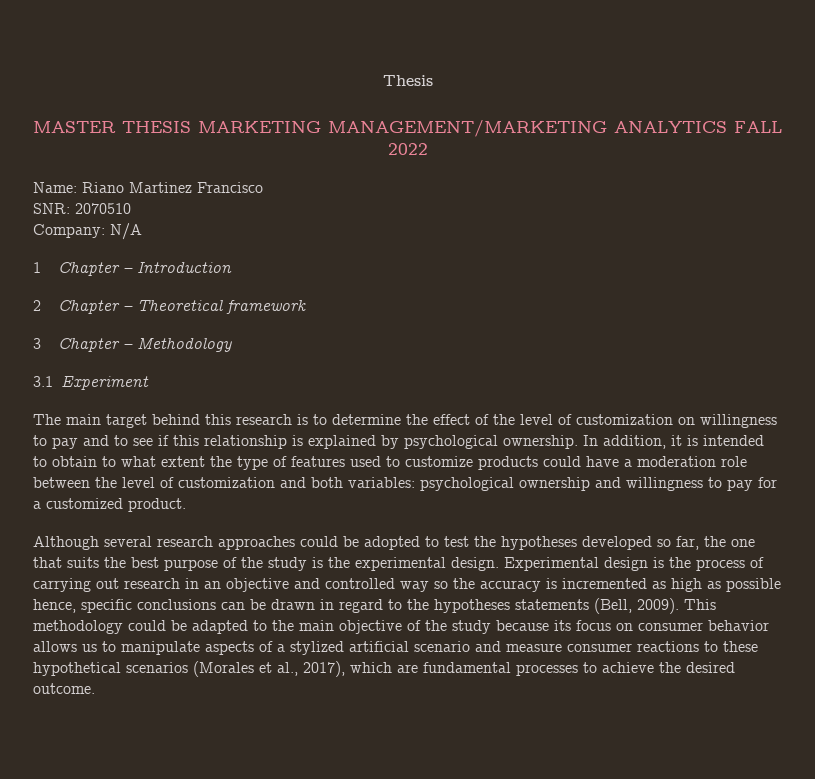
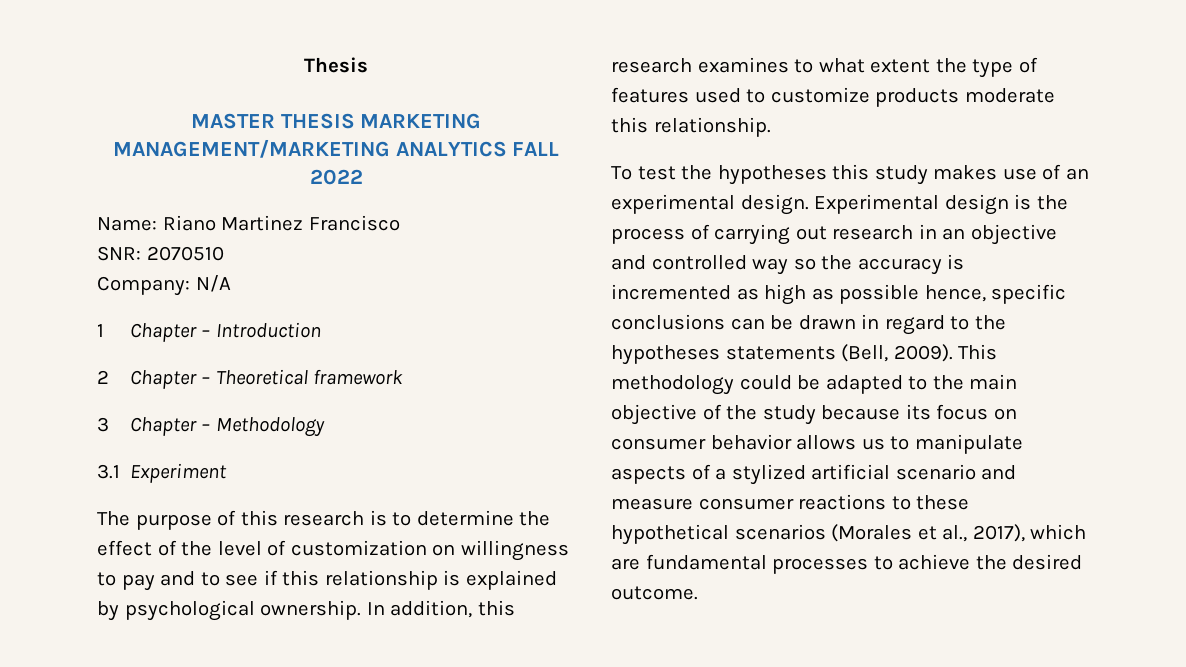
[66,414,200,428] main target behind -> [135,510,237,530] purpose of
[671,435,764,446] [33,456,97,467] it is intended to obtain -> [477,600,515,616] [611,57,789,73] this research examines
[543,456,747,467] [33,477,777,491] [33,498,186,512] [33,536,755,550] [33,557,350,571] could have a moderation role between the level of customization and both variables: psychological ownership and willingness to pay for a customized product. // Although several research approaches could be adopted to test the hypotheses developed so far, the one that suits the best purpose of the study is the -> [964,88,1055,103] [611,117,771,137] [611,164,1089,185] moderate this relationship. // To test the hypotheses this study makes use of an

